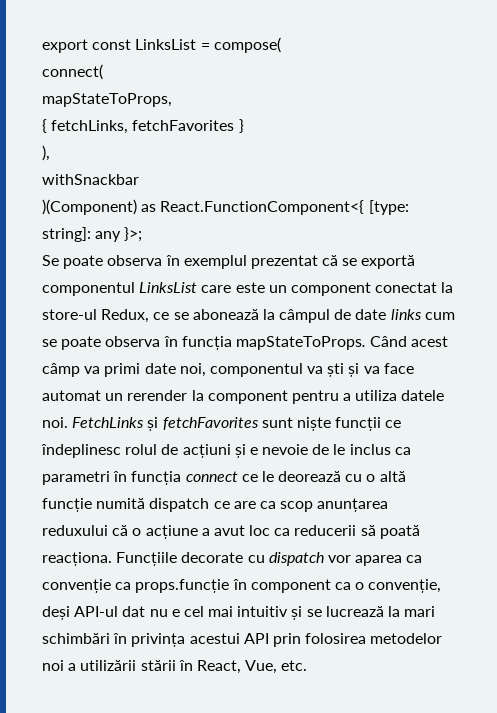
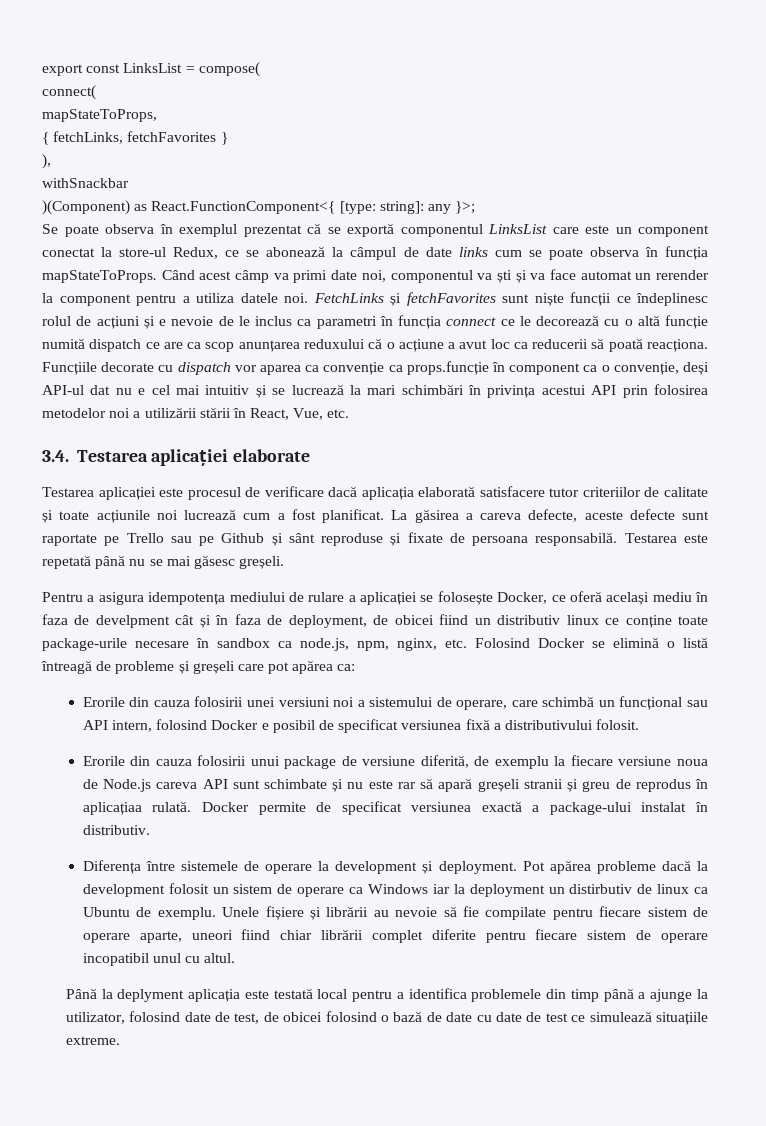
[278,471,342,482] deorează -> [536,315,599,326] decorează
(308, 665) none -> [42,449,311,466] [42,486,709,500] [42,509,709,523] [42,532,708,546] [42,555,285,569] [42,591,708,605] [42,614,709,628] [42,637,708,651] [41,660,356,674] [82,696,708,710] [82,719,640,733] [82,755,709,769] [82,778,708,792] [82,801,708,815] [82,825,150,835] [82,860,708,874] [82,883,708,897] [82,906,708,920] [82,929,708,943] [82,953,236,966] [65,988,709,1002] [65,1011,708,1025] [65,1036,120,1045] // 3.4. Testarea aplicației elaborate // Testarea aplicației este procesul de verificare dacă aplicația elaborată satisfacere tutor criteriilor de calitate și toate acțiunile noi lucrează cum a fost planificat. La găsirea a careva defecte, aceste defecte sunt raportate pe Trello sau pe Github și sânt reproduse și fixate de persoana responsabilă. Testarea este repetată până nu se mai găsesc greșeli. // Pentru a asigura idempotența mediului de rulare a aplicației se folosește Docker, ce oferă același mediu în faza de develpment cât și în faza de deployment, de obicei fiind un distributiv linux ce conține toate package-urile necesare în sandbox ca node.js, npm, nginx, etc. Folosind Docker se elimină o listă întreagă de probleme și greșeli care pot apărea ca: // Erorile din cauza folosirii unei versiuni noi a sistemului de operare, care schimbă un funcțional sau API intern, folosind Docker e posibil de specificat versiunea fixă a distributivului folosit. // Erorile din cauza folosirii unui package de versiune diferită, de exemplu la fiecare versiune noua de Node.js careva API sunt schimbate și nu este rar să apară greșeli stranii și greu de reprodus în aplicațiaa rulată. Docker permite de specificat versiunea exactă a package-ului instalat în distributiv. // Diferența între sistemele de operare la development și deployment. Pot apărea probleme dacă la development folosit un sistem de operare ca Windows iar la deployment un distirbutiv de linux ca Ubuntu de exemplu. Unele fișiere și librării au nevoie să fie compilate pentru fiecare sistem de operare aparte, uneori fiind chiar librării complet diferite pentru fiecare sistem de operare incopatibil unul cu altul. // Până la deplyment aplicația este testată local pentru a identifica problemele din timp până a ajunge la utilizator, folosind date de test, de obicei folosind o bază de date cu date de test ce simulează situațiile extreme.

